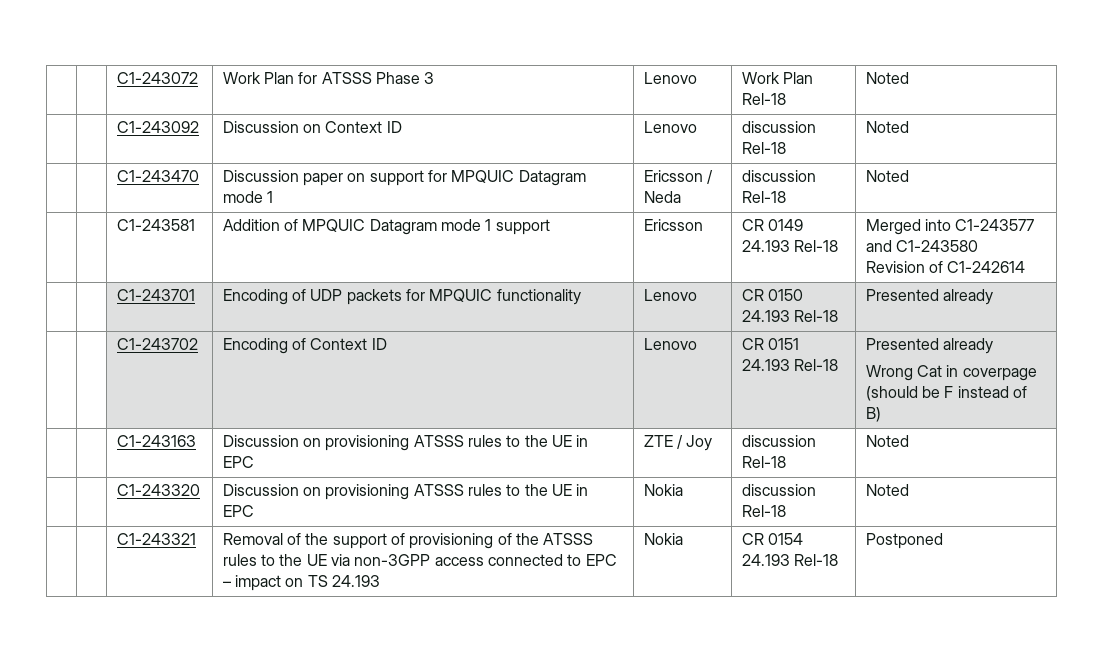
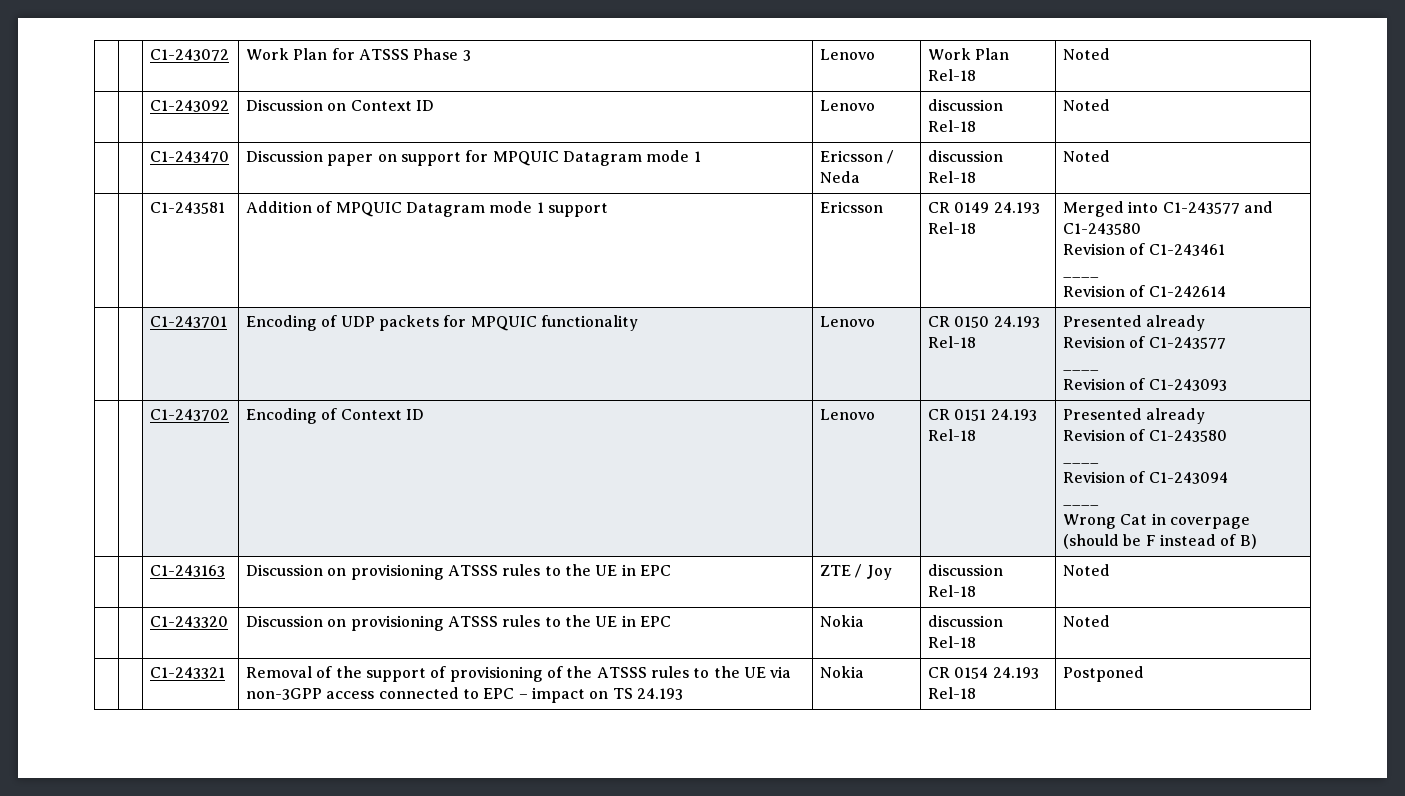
(979, 246) none -> [1063,243,1225,256] [1063,276,1100,278] // Revision of C1-243461 // ____
(994, 297) none -> [1063,336,1226,349] [1063,369,1100,371] [1063,378,1227,391] // Revision of C1-243577 // ____ // Revision of C1-243093
(994, 346) none -> [1063,429,1227,442] [1063,462,1100,464] [1063,471,1228,484] [1063,504,1100,506] // Revision of C1-243580 // ____ // Revision of C1-243094 // ____

